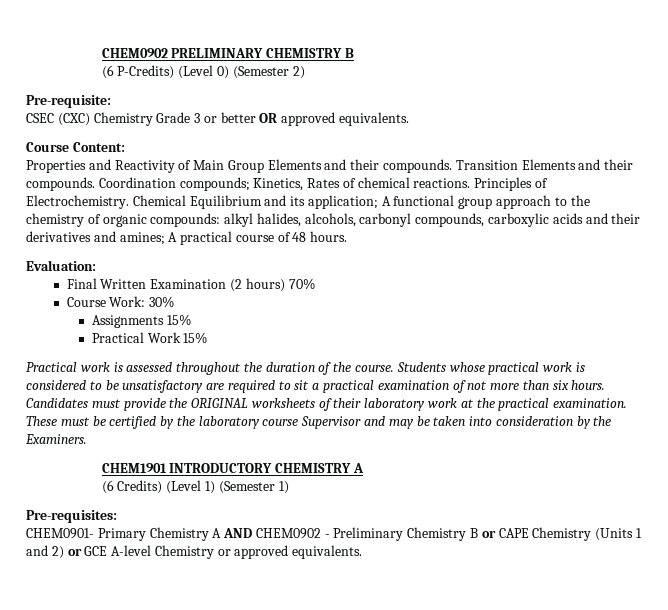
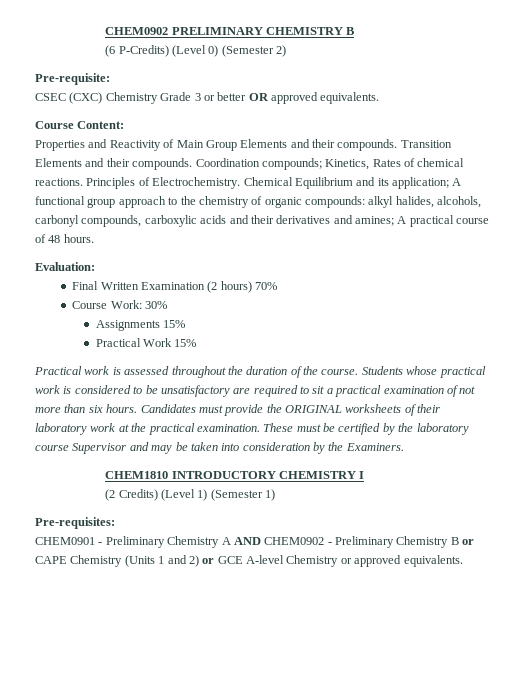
[101,463,167,473] CHEM1901 -> [105,471,169,479] CHEM1810
[353,463,365,473] [101,480,114,494] A // (6 -> [359,471,365,479] [105,489,116,501] I // (2
[26,528,146,541] CHEM0901- Primary -> [35,536,165,548] CHEM0901 - Preliminary

